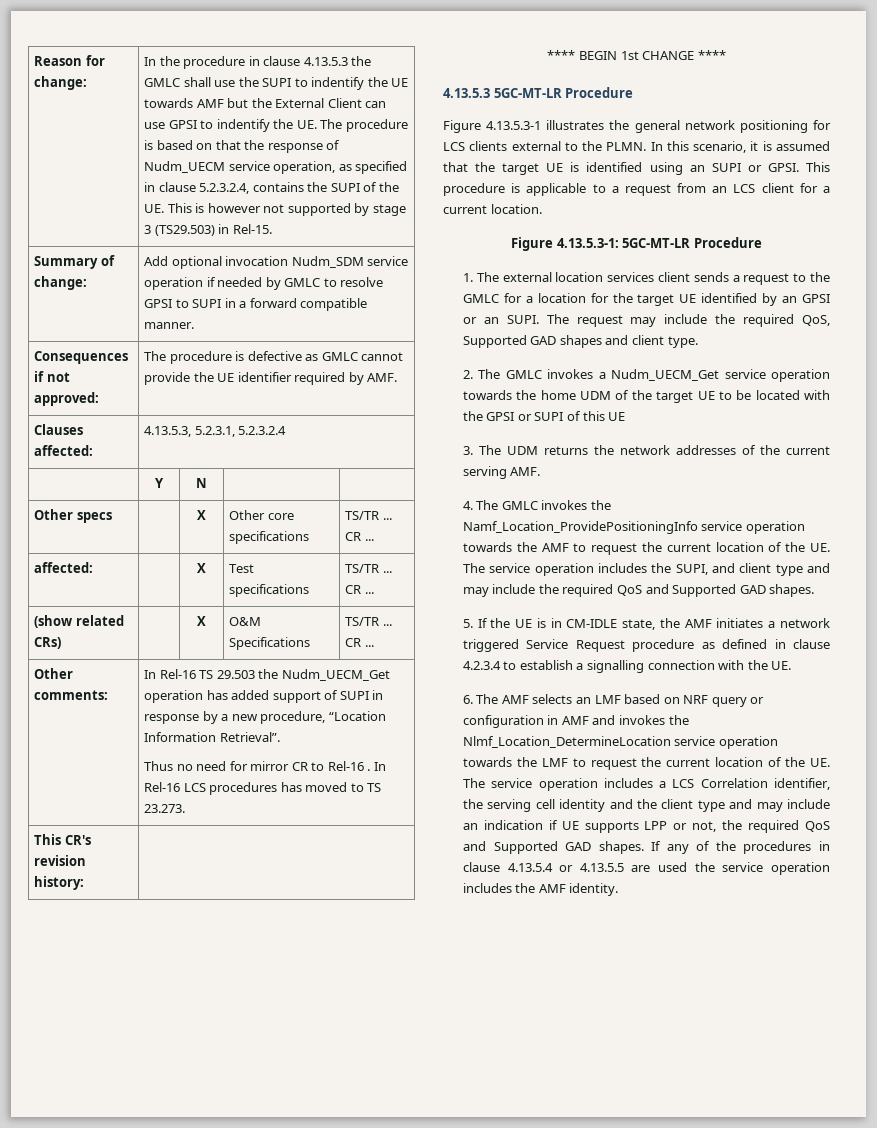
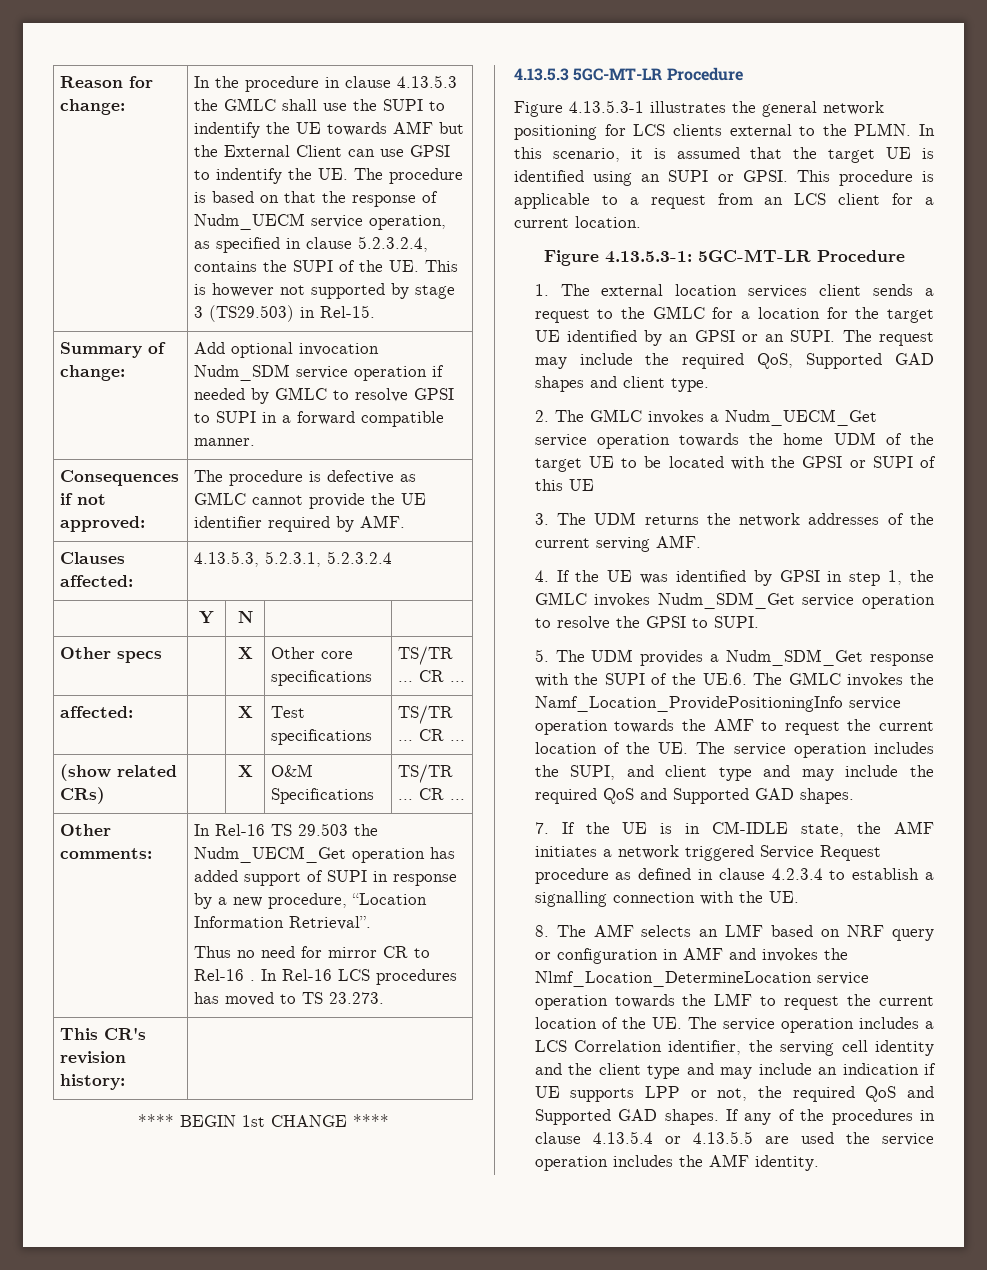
(473, 505) none -> [556,570,934,586] [534,592,935,609] [534,616,759,630] [534,649,934,666] [534,673,747,687] If the UE was identified by GPSI in step 1, the GMLC invokes Nudm_SDM_Get service operation to resolve the GPSI to SUPI. // 5. The UDM provides a Nudm_SDM_Get response with the SUPI of the UE.6.
[462,619,473,628] 5. -> [534,822,549,834] 7.
[462,695,473,704] 6. -> [534,925,549,937] 8.

